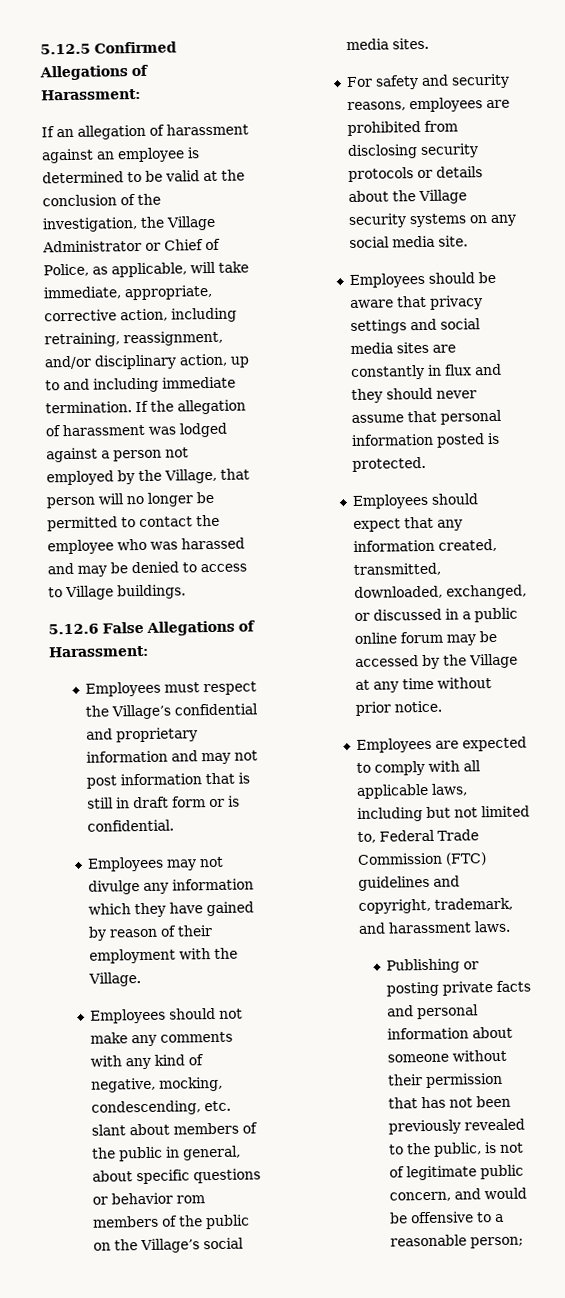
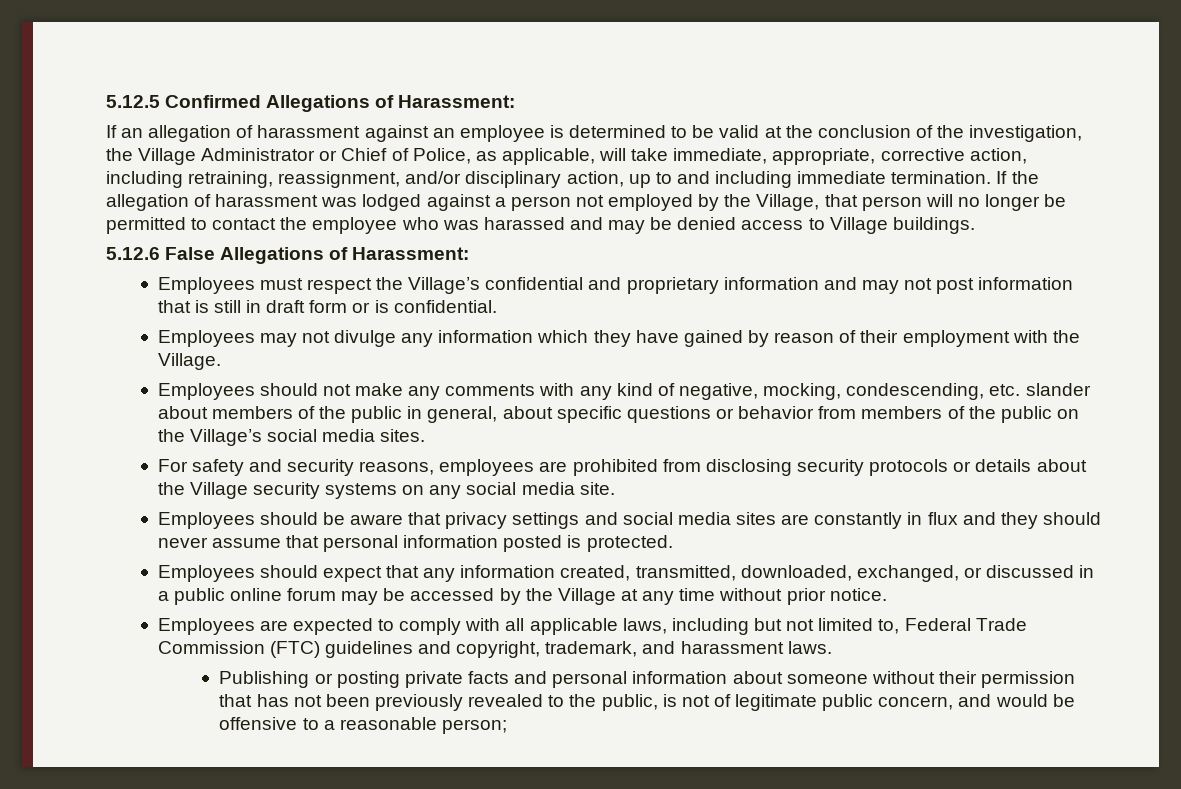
[182,562,198,573] to -> (737, 223) none
[91,1124,127,1136] slant -> [1025,383,1091,396] slander
[176,1195,206,1204] rom -> [818,406,857,419] from

